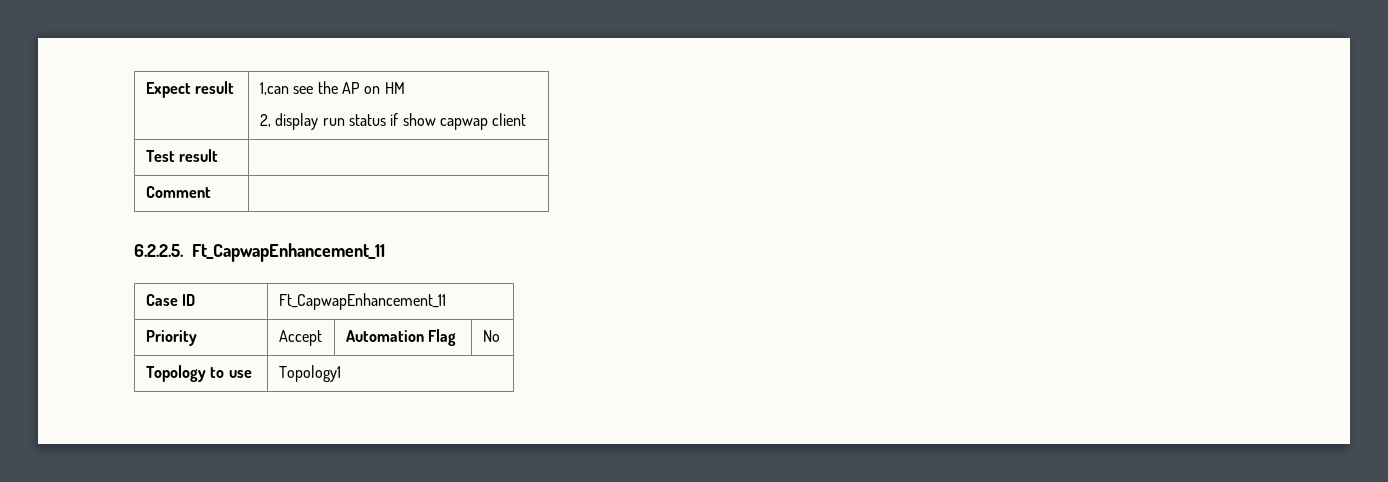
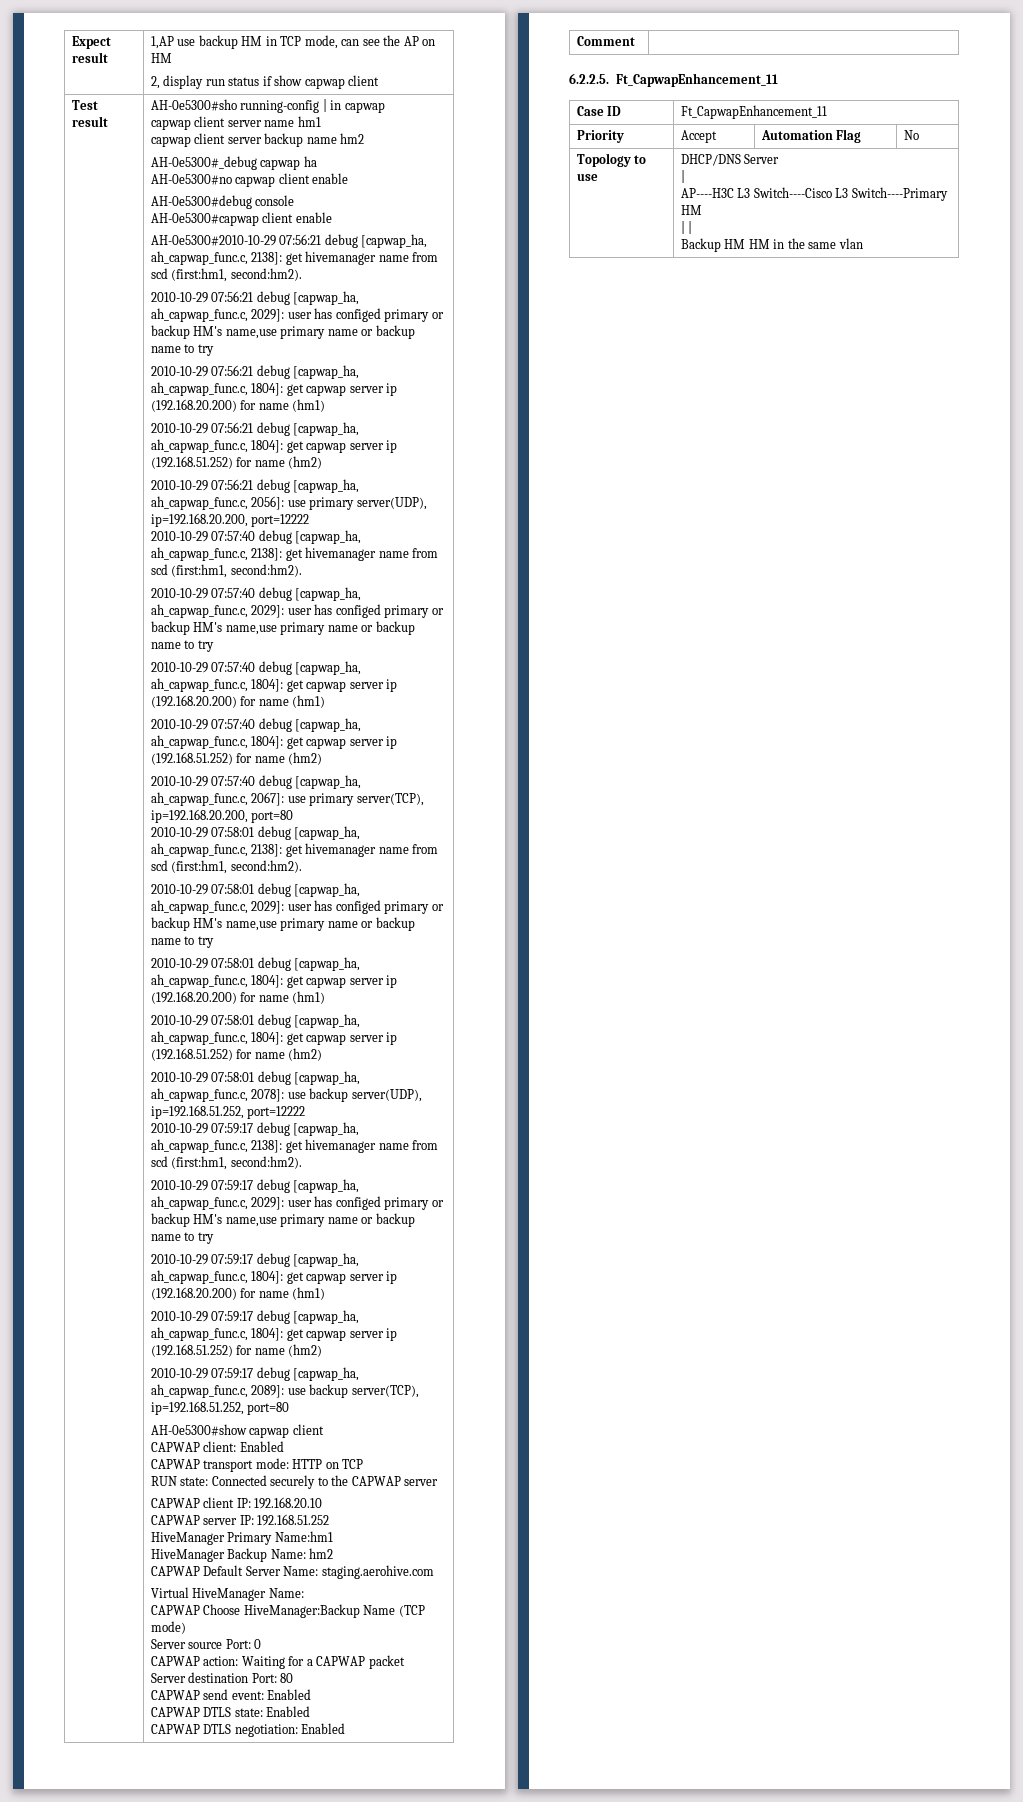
[259,82,289,95] 1,can -> [150,35,360,49] 1,AP use backup HM in TCP mode, can
(219, 155) none -> [150,99,385,113] [150,116,321,130] [150,133,365,147] [150,156,317,170] [150,173,349,187] [150,195,295,209] [150,212,332,226] [150,234,428,248] [150,251,439,265] [150,268,302,282] [150,291,360,305] [150,308,444,322] [150,325,415,339] [150,344,214,356] [150,365,360,379] [150,382,398,396] [150,399,326,412] [150,422,360,436] [150,439,398,453] [150,456,323,469] [150,479,360,493] [150,496,427,510] [150,513,310,527] [150,530,362,544] [150,547,439,561] [150,564,302,578] [150,587,362,601] [150,604,444,618] [150,621,415,635] [150,640,214,652] [150,661,362,675] [150,678,398,692] [150,695,326,708] [150,718,362,732] [150,735,398,749] [150,752,323,765] [150,775,362,789] [150,792,424,806] [150,809,294,823] [150,826,361,840] [150,843,439,857] [150,860,302,874] [150,883,361,897] [150,900,444,914] [150,917,415,931] [150,936,214,948] [150,957,361,971] [150,974,398,988] [150,991,326,1004] [150,1014,361,1028] [150,1031,398,1045] [150,1048,323,1061] [150,1071,361,1085] [150,1088,422,1102] [150,1105,306,1119] [150,1122,360,1136] [150,1139,439,1153] [150,1156,302,1170] [150,1179,360,1193] [150,1196,444,1210] [150,1213,415,1227] [150,1232,214,1244] [150,1253,360,1267] [150,1270,398,1284] [150,1287,326,1300] [150,1310,360,1324] [150,1327,398,1341] [150,1344,323,1357] [150,1367,360,1381] [150,1384,419,1398] [150,1401,290,1415] [150,1424,324,1438] [150,1441,284,1452] [150,1458,364,1472] [150,1475,439,1489] [150,1497,323,1509] [150,1514,330,1526] [150,1531,333,1545] [150,1548,334,1562] [150,1565,434,1579] [150,1587,304,1601] [150,1604,425,1618] [150,1621,186,1634] [150,1639,262,1649] [150,1655,405,1669] [150,1672,294,1683] [150,1689,312,1700] [150,1706,311,1717] [150,1723,346,1737] AH-0e5300#sho running-config | in capwap // capwap client server name hm1 // capwap client server backup name hm2 // AH-0e5300#_debug capwap ha // AH-0e5300#no capwap client enable // AH-0e5300#debug console // AH-0e5300#capwap client enable // AH-0e5300#2010-10-29 07:56:21 debug [capwap_ha, ah_capwap_func.c, 2138]: get hivemanager name from scd (first:hm1, second:hm2). // 2010-10-29 07:56:21 debug [capwap_ha, ah_capwap_func.c, 2029]: user has configed primary or backup HM's name,use primary name or backup name to try // 2010-10-29 07:56:21 debug [capwap_ha, ah_capwap_func.c, 1804]: get capwap server ip (192.168.20.200) for name (hm1) // 2010-10-29 07:56:21 debug [capwap_ha, ah_capwap_func.c, 1804]: get capwap server ip (192.168.51.252) for name (hm2) // 2010-10-29 07:56:21 debug [capwap_ha, ah_capwap_func.c, 2056]: use primary server(UDP), ip=192.168.20.200, port=12222 // 2010-10-29 07:57:40 debug [capwap_ha, ah_capwap_func.c, 2138]: get hivemanager name from scd (first:hm1, second:hm2). // 2010-10-29 07:57:40 debug [capwap_ha, ah_capwap_func.c, 2029]: user has configed primary or backup HM's name,use primary name or backup name to try // 2010-10-29 07:57:40 debug [capwap_ha, ah_capwap_func.c, 1804]: get capwap server ip (192.168.20.200) for name (hm1) // 2010-10-29 07:57:40 debug [capwap_ha, ah_capwap_func.c, 1804]: get capwap server ip (192.168.51.252) for name (hm2) // 2010-10-29 07:57:40 debug [capwap_ha, ah_capwap_func.c, 2067]: use primary server(TCP), ip=192.168.20.200, port=80 // 2010-10-29 07:58:01 debug [capwap_ha, ah_capwap_func.c, 2138]: get hivemanager name from scd (first:hm1, second:hm2). // 2010-10-29 07:58:01 debug [capwap_ha, ah_capwap_func.c, 2029]: user has configed primary or backup HM's name,use primary name or backup name to try // 2010-10-29 07:58:01 debug [capwap_ha, ah_capwap_func.c, 1804]: get capwap server ip (192.168.20.200) for name (hm1) // 2010-10-29 07:58:01 debug [capwap_ha, ah_capwap_func.c, 1804]: get capwap server ip (192.168.51.252) for name (hm2) // 2010-10-29 07:58:01 debug [capwap_ha, ah_capwap_func.c, 2078]: use backup server(UDP), ip=192.168.51.252, port=12222 // 2010-10-29 07:59:17 debug [capwap_ha, ah_capwap_func.c, 2138]: get hivemanager name from scd (first:hm1, second:hm2). // 2010-10-29 07:59:17 debug [capwap_ha, ah_capwap_func.c, 2029]: user has configed primary or backup HM's name,use primary name or backup name to try // 2010-10-29 07:59:17 debug [capwap_ha, ah_capwap_func.c, 1804]: get capwap server ip (192.168.20.200) for name (hm1) // 2010-10-29 07:59:17 debug [capwap_ha, ah_capwap_func.c, 1804]: get capwap server ip (192.168.51.252) for name (hm2) // 2010-10-29 07:59:17 debug [capwap_ha, ah_capwap_func.c, 2089]: use backup server(TCP), ip=192.168.51.252, port=80 // AH-0e5300#show capwap client // CAPWAP client: Enabled // CAPWAP transport mode: HTTP on TCP // RUN state: Connected securely to the CAPWAP server // CAPWAP client IP: 192.168.20.10 // CAPWAP server IP: 192.168.51.252 // HiveManager Primary Name:hm1 // HiveManager Backup Name: hm2 // CAPWAP Default Server Name: staging.aerohive.com // Virtual HiveManager Name: // CAPWAP Choose HiveManager:Backup Name (TCP mode) // Server source Port: 0 // CAPWAP action: Waiting for a CAPWAP packet // Server destination Port: 80 // CAPWAP send event: Enabled // CAPWAP DTLS state: Enabled // CAPWAP DTLS negotiation: Enabled
[278,365,341,382] Topology1 -> [680,154,780,166] [680,170,685,183] [680,187,948,201] [680,205,702,215] [680,221,693,234] [680,238,863,252] DHCP/DNS Server // | // AP----H3C L3 Switch----Cisco L3 Switch----Primary HM // | | // Backup HM HM in the same vlan

